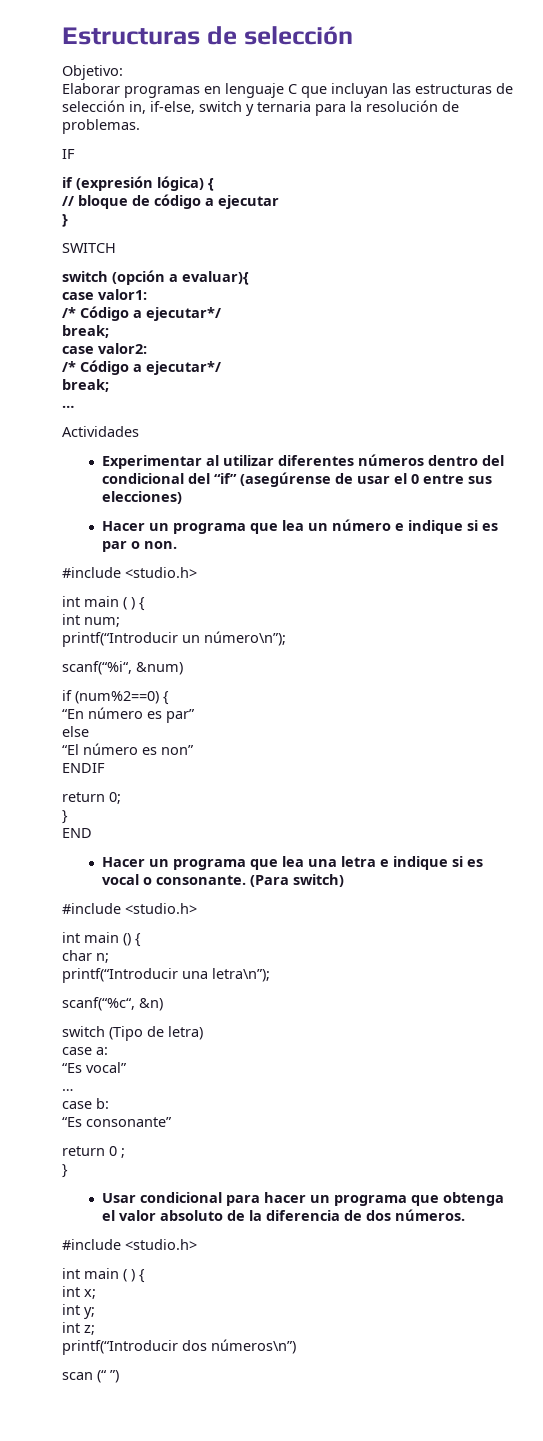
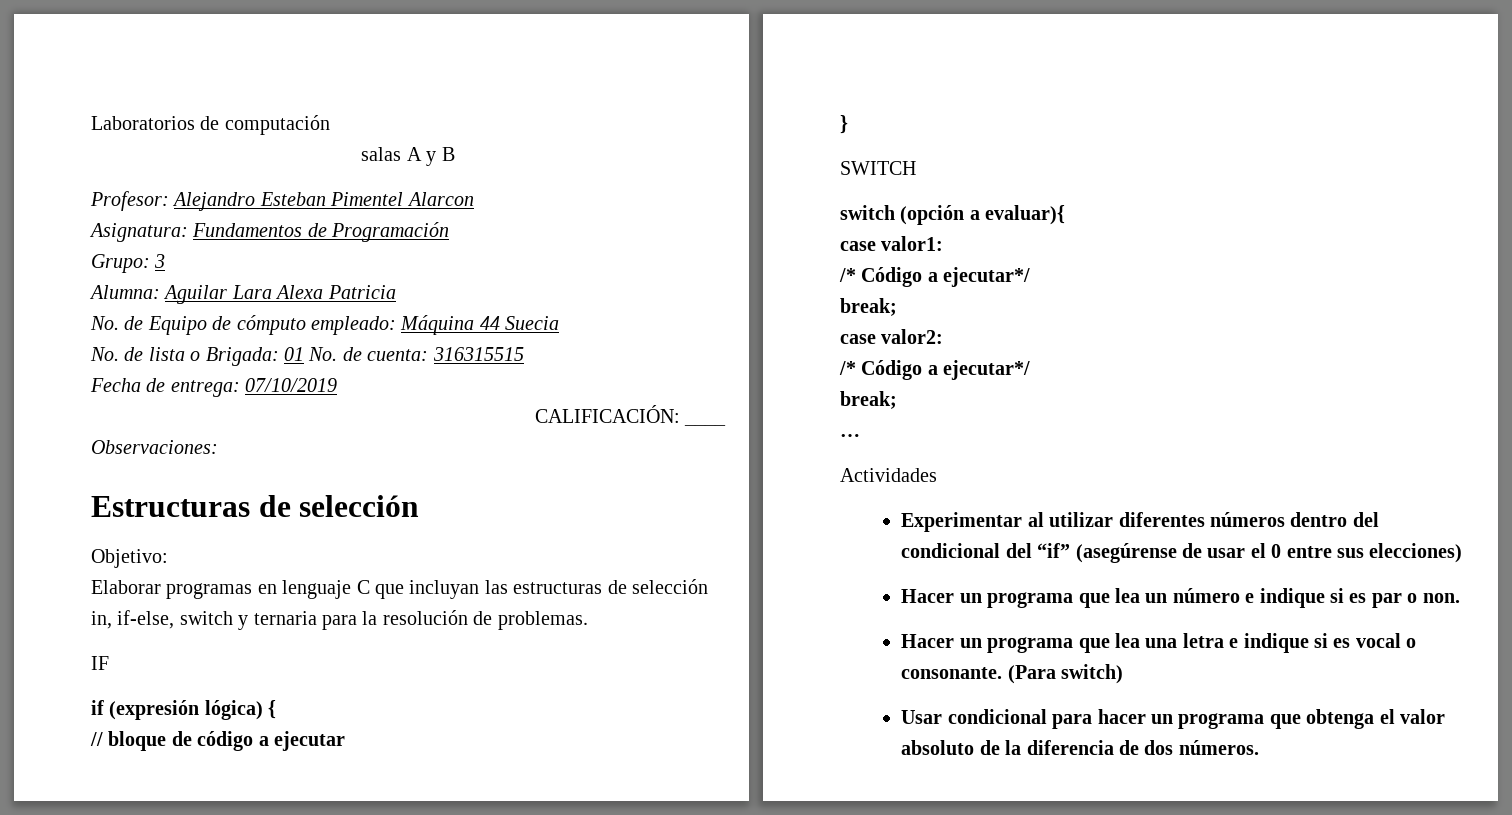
(62, 36) none -> [91,115,330,135] [361,147,455,166] [90,191,474,211] [89,222,450,242] [91,254,166,273] [89,285,396,304] [90,315,560,335] [90,347,524,366] [90,378,338,397] [534,405,680,423] [684,423,726,426] [91,440,218,454] Laboratorios de computación // salas A y B // Profesor: Alejandro Esteban Pimentel Alarcon // Asignatura: Fundamentos de Programación // Grupo: 3 // Alumna: Aguilar Lara Alexa Patricia // No. de Equipo de cómputo empleado: Máquina 44 Suecia // No. de lista o Brigada: 01 No. de cuenta: 316315515 // Fecha de entrega: 07/10/2019 // CALIFICACIÓN: ____ // Observaciones: //
[62,567,197,578] [62,596,145,611] [62,614,120,627] [62,631,286,647] [62,661,183,675] [62,690,169,705] [62,707,195,723] [62,726,89,737] [62,743,194,755] [62,763,105,773] [62,792,121,804] [62,810,68,824] [62,828,92,838] // #include <studio.h> // int main ( ) { // int num; // printf(“Introducir un número\n”); // scanf(“%i“, &num) // if (num%2==0) { // “En número es par” // else // “El número es non” // ENDIF // return 0; // } // END -> (1460, 598) none
[62,903,197,914] [62,932,141,947] [62,950,109,963] [62,968,270,983] [62,997,163,1011] [62,1026,203,1041] [62,1047,108,1055] [62,1062,127,1073] [62,1089,73,1091] [62,1098,109,1109] [62,1117,172,1127] [62,1146,125,1158] [62,1164,68,1178] // #include <studio.h> // int main () { // char n; // printf(“Introducir una letra\n”); // scanf(“%c“, &n) // switch (Tipo de letra) // case a: // “Es vocal” // … // case b: // “Es consonante” // return 0 ; // } -> (1124, 674) none
[62,1239,197,1250] [62,1268,145,1283] [62,1286,96,1299] [62,1304,95,1319] [62,1322,95,1335] [62,1339,296,1355] [62,1370,119,1383] // #include <studio.h> // int main ( ) { // int x; // int y; // int z; // printf(“Introducir dos números\n”) // scan (“ ”) -> (1259, 747) none

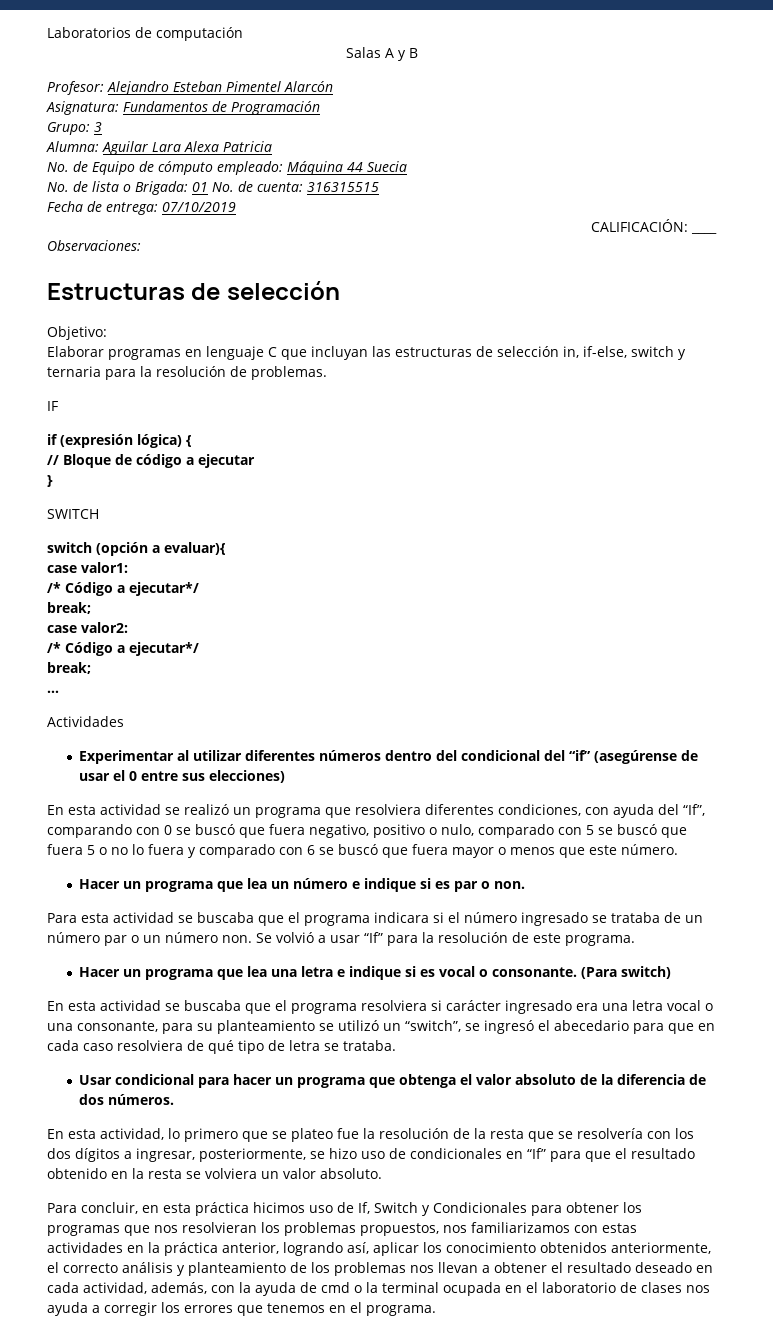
[361,147,402,161] salas -> [345,47,381,58] Salas
[406,192,474,206] Alarcon -> [284,81,333,92] Alarcón
[108,731,167,751] bloque -> [63,454,111,468] Bloque
(1463, 553) none -> [47,804,705,818] [47,824,687,838] [47,844,678,858] // En esta actividad se realizó un programa que resolviera diferentes condiciones, con ayuda del “If”, comparando con 0 se buscó que fuera negativo, positivo o nulo, comparado con 5 se buscó que fuera 5 o no lo fuera y comparado con 6 se buscó que fuera mayor o menos que este número.
(1460, 598) none -> [47,912,703,926] [47,932,635,946] // Para esta actividad se buscaba que el programa indicara si el número ingresado se trataba de un número par o un número non. Se volvió a usar “If” para la resolución de este programa.
(1124, 674) none -> [47,1000,713,1014] [47,1020,715,1034] [47,1040,396,1054] // En esta actividad se buscaba que el programa resolviera si carácter ingresado era una letra vocal o una consonante, para su planteamiento se utilizó un “switch”, se ingresó el abecedario para que en cada caso resolviera de qué tipo de letra se trataba.
(1259, 747) none -> [47,1128,694,1142] [47,1148,695,1162] [47,1168,382,1179] [47,1202,642,1216] [47,1222,637,1236] [47,1242,711,1256] [47,1262,713,1276] [47,1282,710,1296] [47,1302,436,1316] // En esta actividad, lo primero que se plateo fue la resolución de la resta que se resolvería con los dos dígitos a ingresar, posteriormente, se hizo uso de condicionales en “If” para que el resultado obtenido en la resta se volviera un valor absoluto. // Para concluir, en esta práctica hicimos uso de If, Switch y Condicionales para obtener los programas que nos resolvieran los problemas propuestos, nos familiarizamos con estas actividades en la práctica anterior, logrando así, aplicar los conocimiento obtenidos anteriormente, el correcto análisis y planteamiento de los problemas nos llevan a obtener el resultado deseado en cada actividad, además, con la ayuda de cmd o la terminal ocupada en el laboratorio de clases nos ayuda a corregir los errores que tenemos en el programa.

